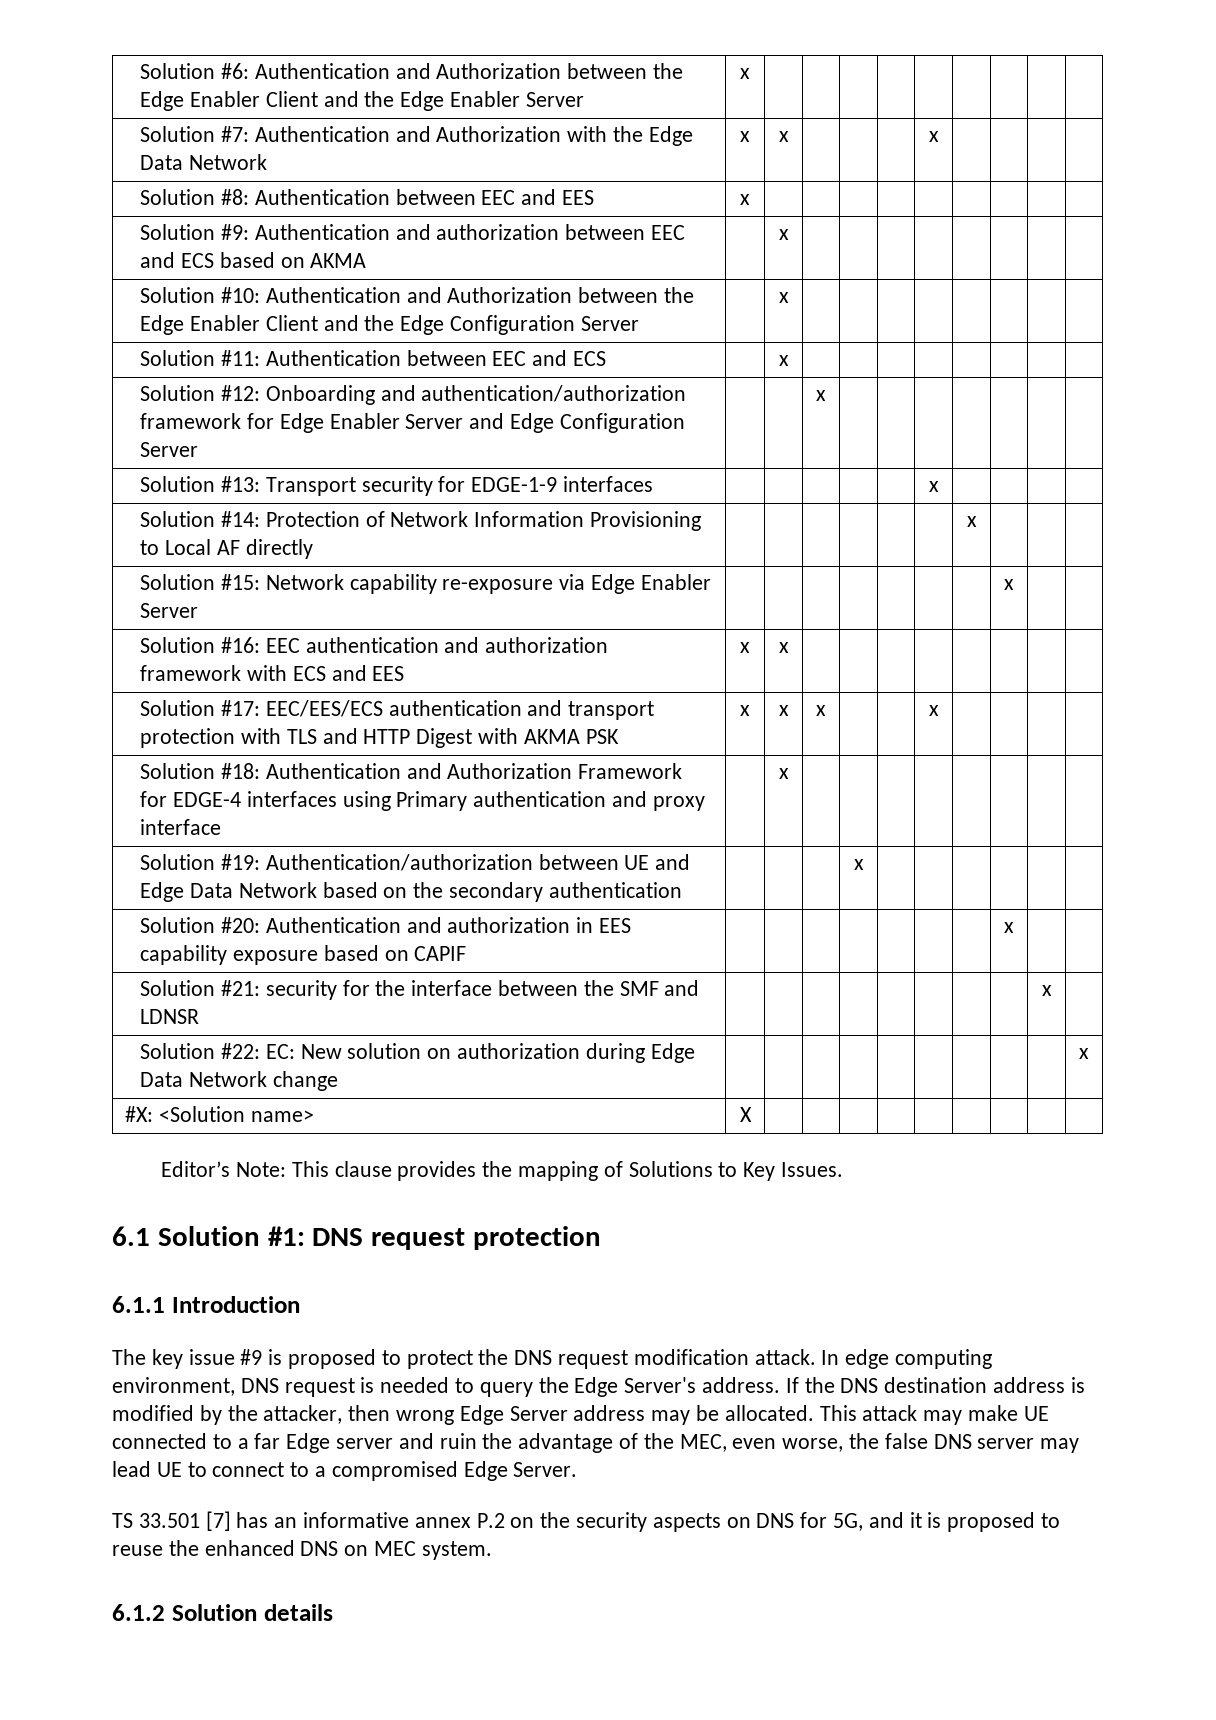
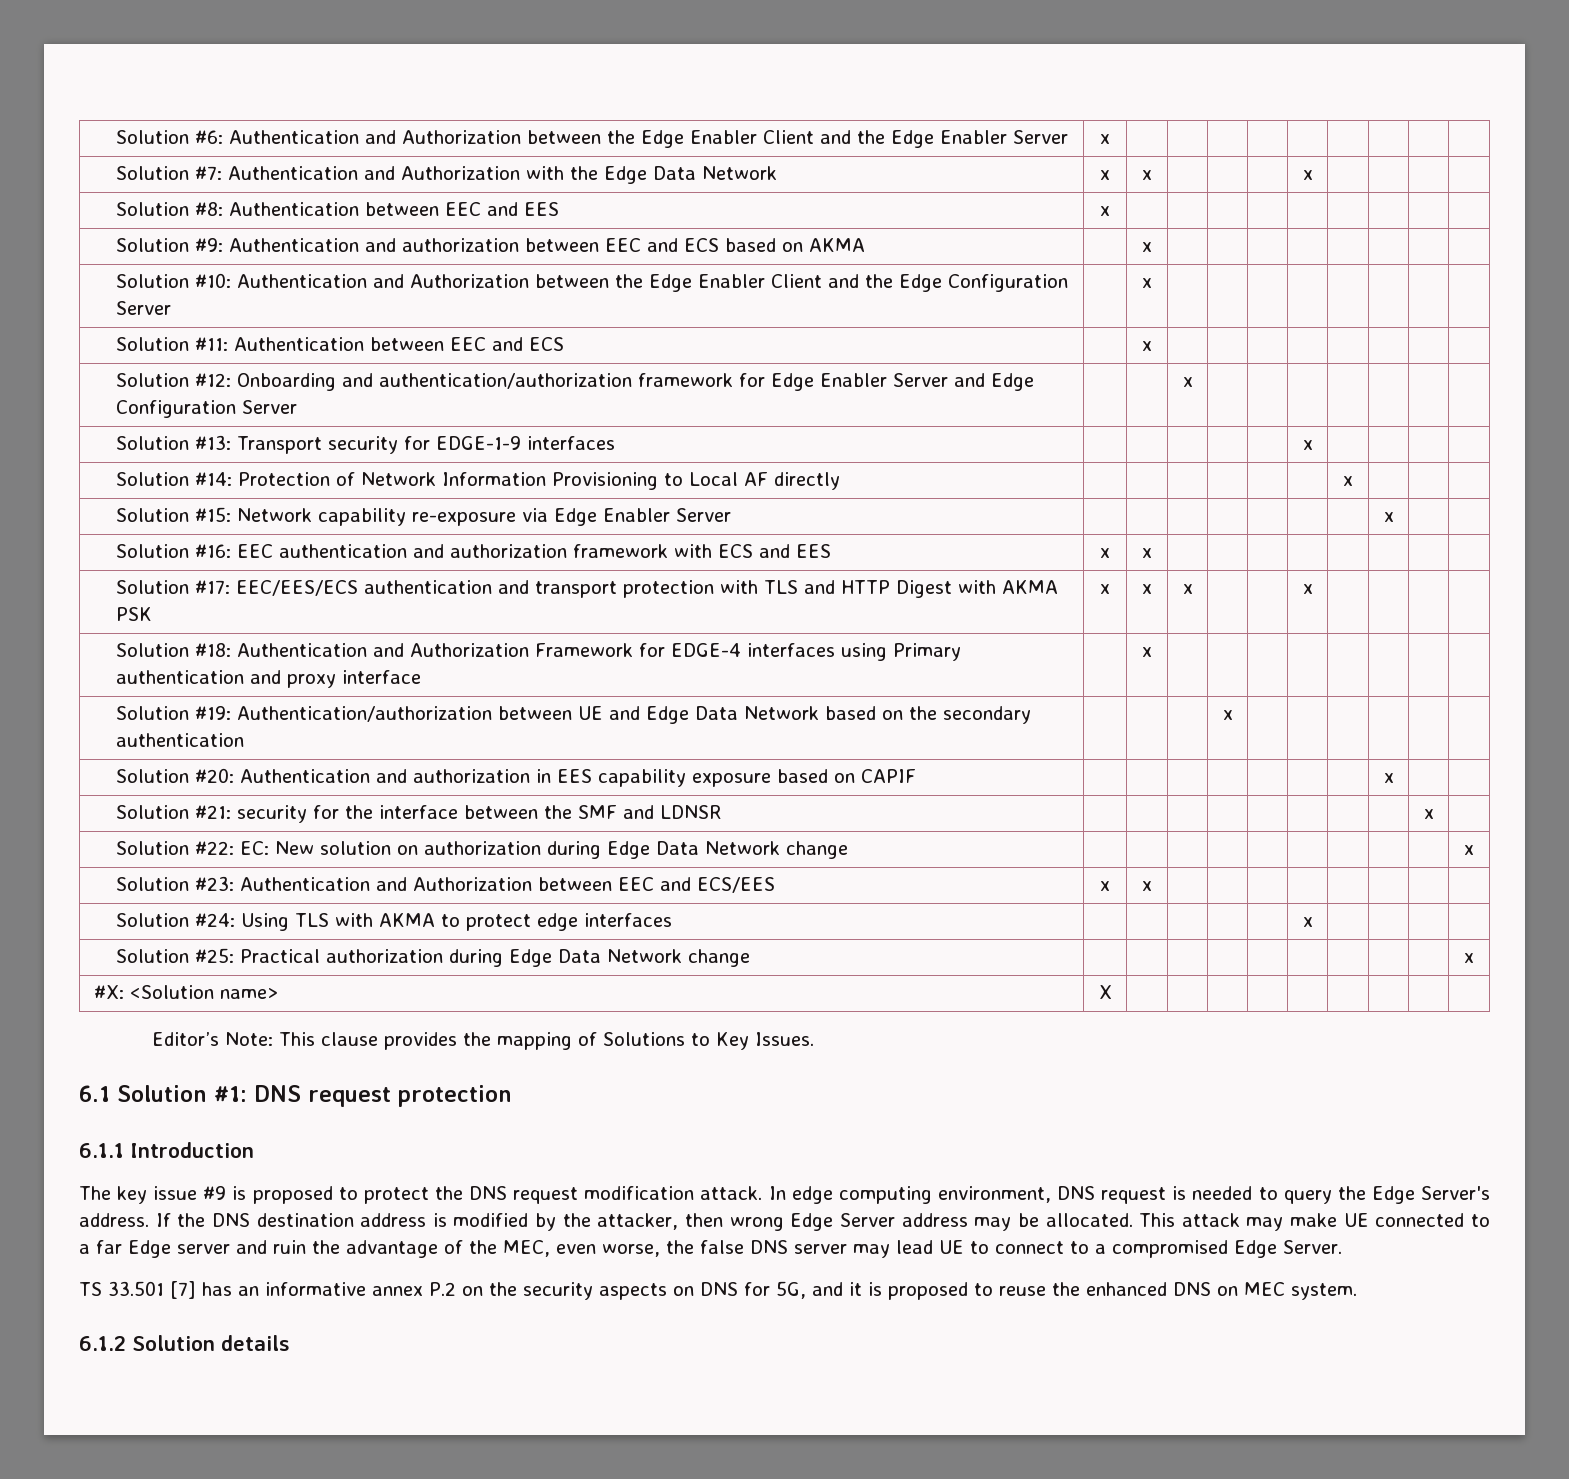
(1089, 1053) none -> [115,876,775,893] [1100,881,1110,891] [1142,881,1152,891] [115,913,672,931] [1302,917,1313,927] [115,948,750,967] [1464,953,1474,963] // Solution #23: Authentication and Authorization between EEC and ECS/EES | x | x | | | | | | | | // Solution #24: Using TLS with AKMA to protect edge interfaces | | | | | | x | | | | // Solution #25: Practical authorization during Edge Data Network change | | | | | | | | | | x

